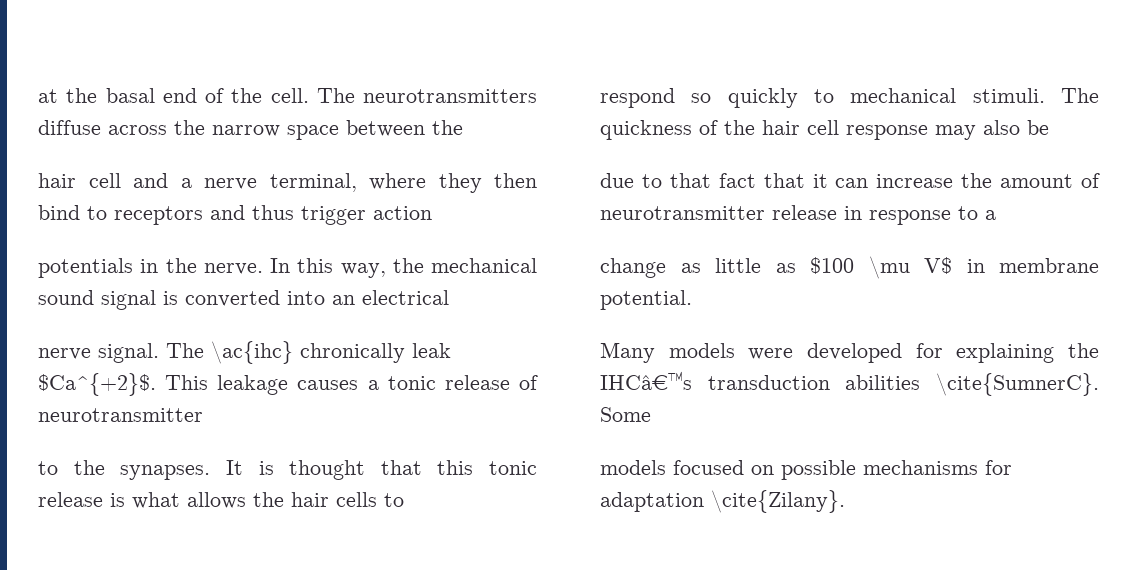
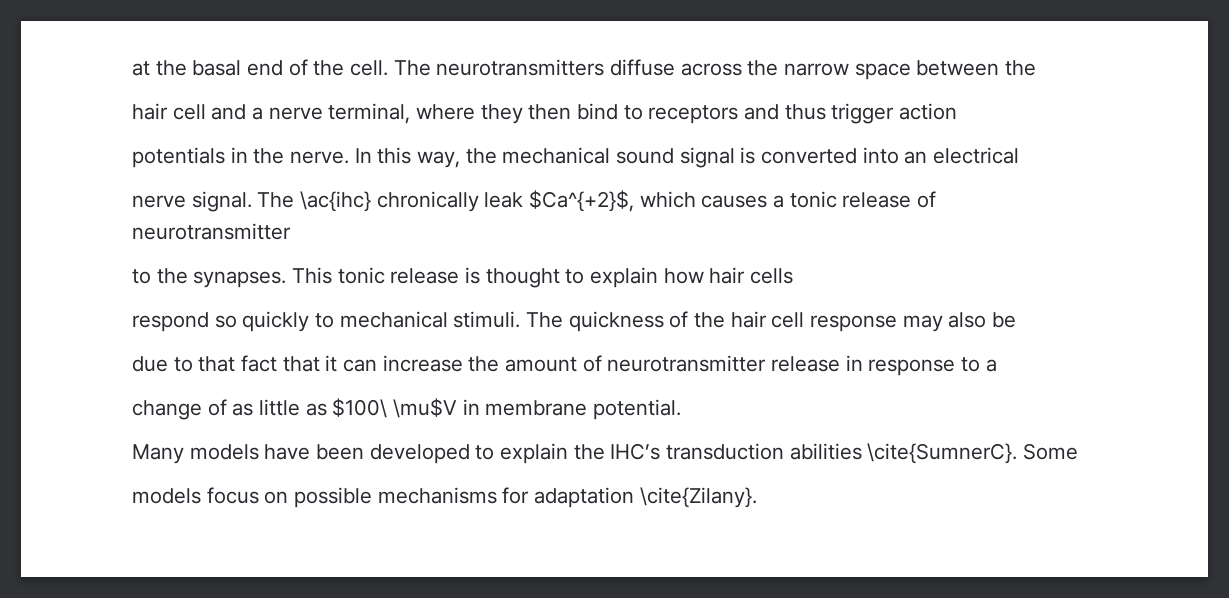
[38,373,289,396] $Ca^{+2}$. This leakage -> [529,190,696,212] $Ca^{+2}$, which
[225,460,537,480] [38,492,284,509] It is thought that this tonic release is what allows the -> [292,267,704,288] This tonic release is thought to explain how
[384,493,404,507] to -> (794, 276) none
(666, 268) none -> [207,399,227,416] of
[810,256,952,279] $100 \mu V$ -> [332,398,458,418] $100\ \mu$V
[748,343,1099,363] [600,371,692,390] were developed for explaining the IHCâ€™s -> [264,443,661,464] have been developed to explain the IHC’s
[673,460,744,475] focused -> [206,487,259,504] focus

